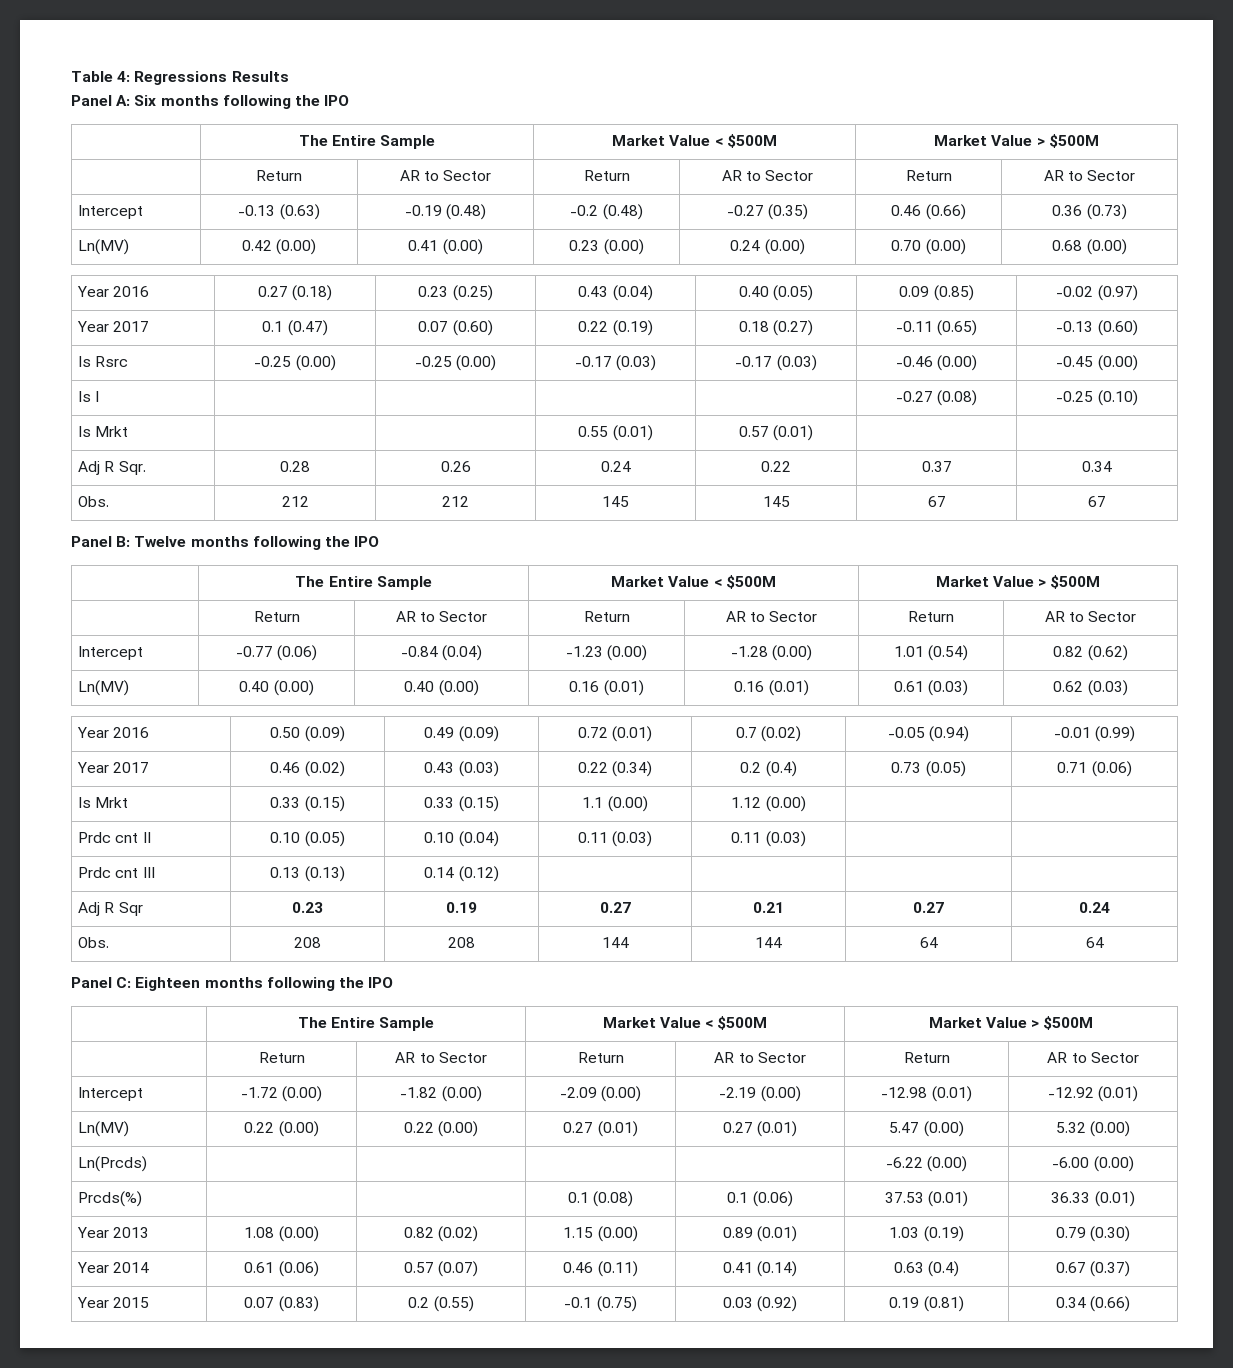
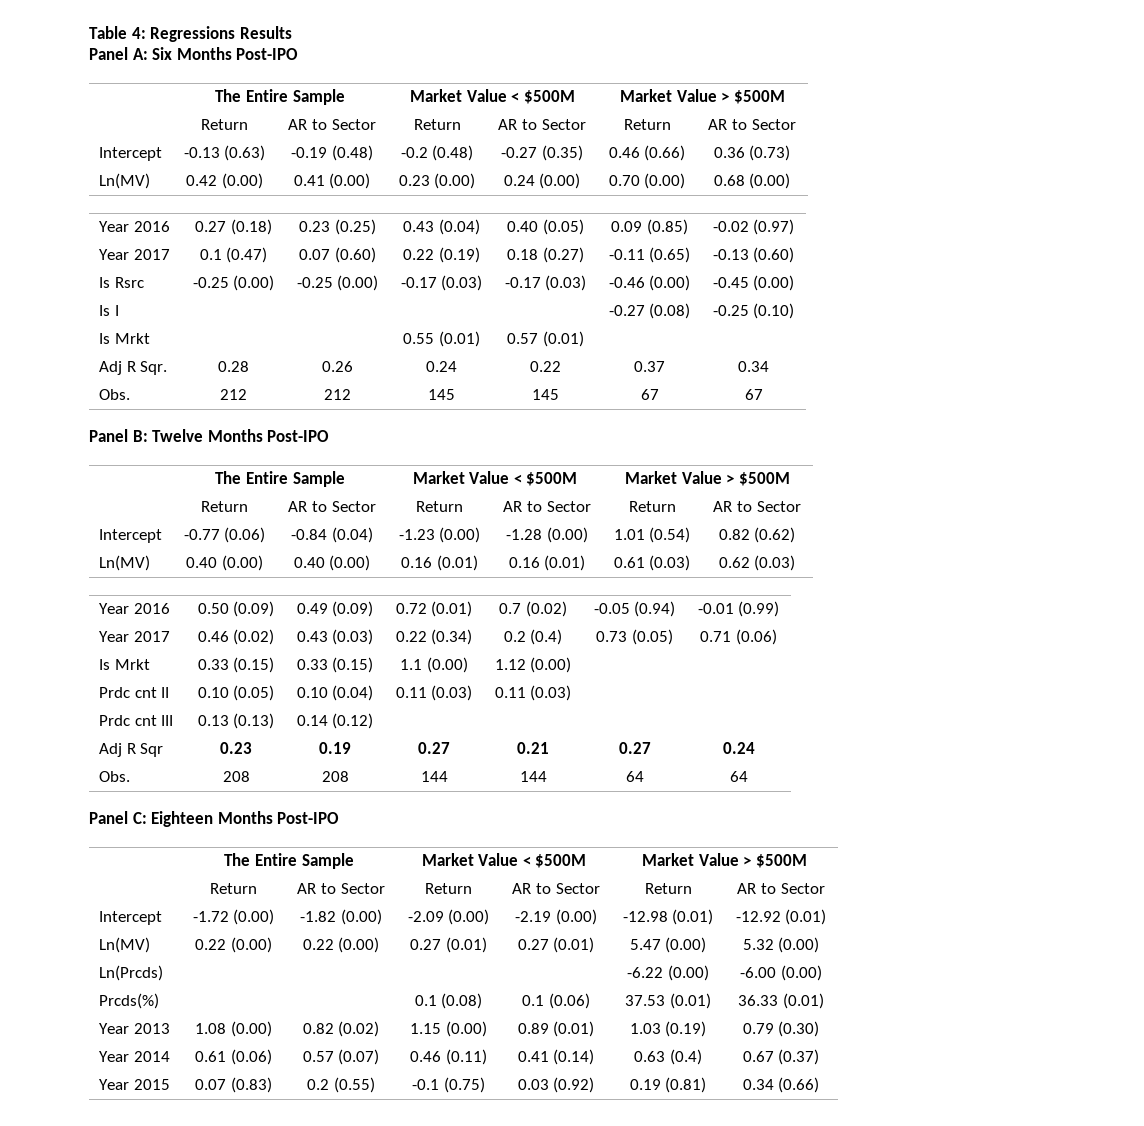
[160,95,350,109] months following the IPO -> [176,47,299,60] Months Post-IPO
[190,536,380,550] months following the IPO -> [207,429,330,442] Months Post-IPO
[204,977,394,991] months following the IPO -> [217,811,340,824] Months Post-IPO

